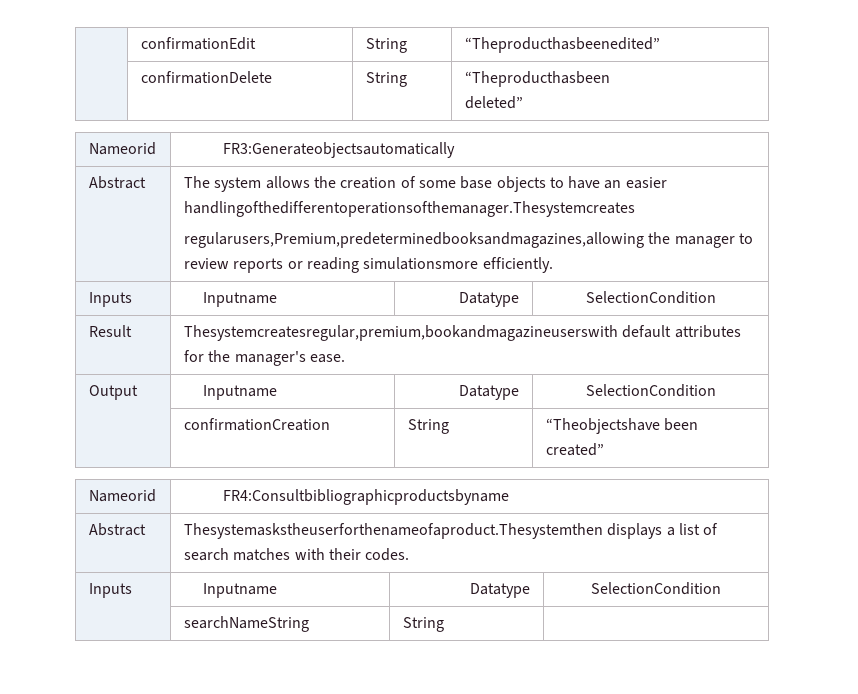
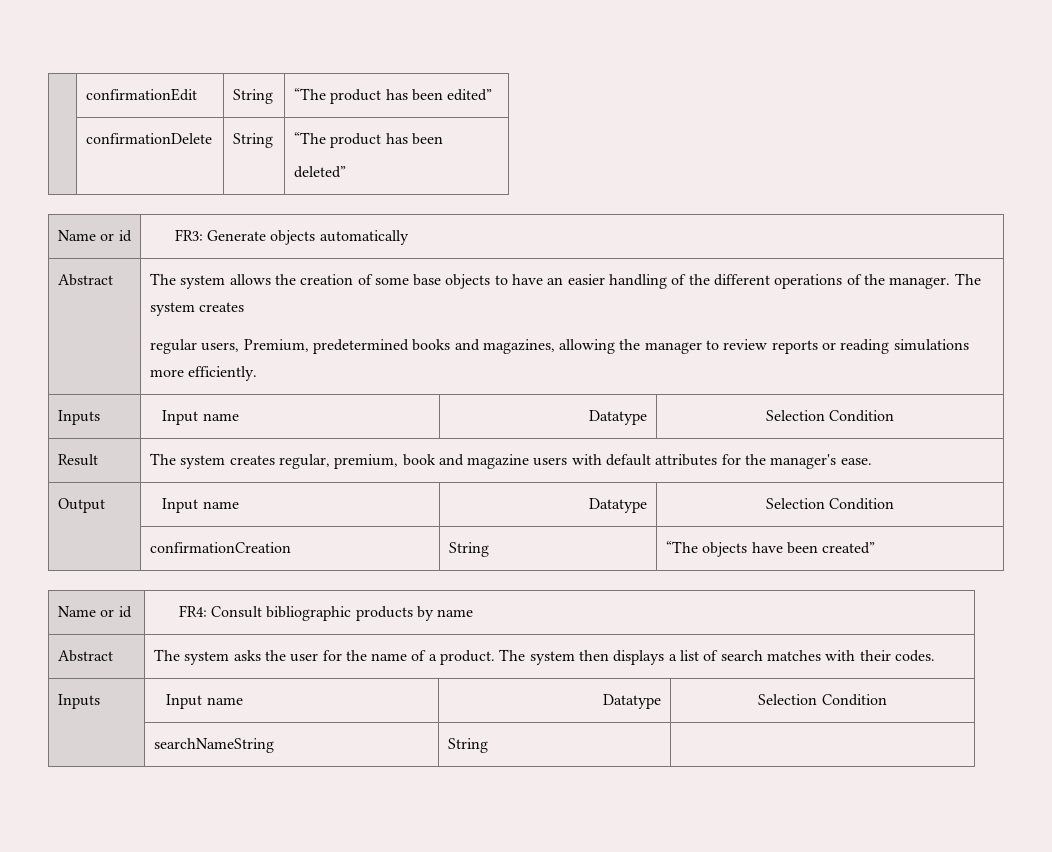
[464,37,660,53] [140,71,272,84] [365,72,407,87] [464,71,610,87] [464,96,523,109] [88,142,156,155] [222,142,455,158] “Theproducthasbeenedited” // | confirmationDelete | String | “Theproducthasbeen // deleted” // Nameorid | FR3:Generateobjectsautomatically -> [293,88,493,104] [85,133,212,144] [232,133,273,148] [293,132,443,148] [293,166,346,178] [57,230,132,242] [174,229,409,245] “The product has been edited” // | confirmationDelete | String | “The product has been // deleted” // Name or id | FR3: Generate objects automatically
[183,201,635,217] [183,232,644,248] handlingofthedifferentoperationsofthemanager.Thesystemcreates // regularusers,Premium,predeterminedbooksandmagazines,allowing -> [609,273,981,289] [149,302,245,316] [149,339,616,354] handling of the different operations of the manager. The system creates // regular users, Premium, predetermined books and magazines, allowing
[363,257,479,270] simulationsmore -> [893,339,969,351] [149,369,184,377] simulations more
[203,292,278,307] [459,292,520,307] [585,291,716,304] Inputname | Datatype | SelectionCondition -> [162,410,239,425] [589,410,648,425] [765,410,895,422] Input name | Datatype | Selection Condition
[183,325,618,341] Thesystemcreatesregular,premium,bookandmagazineuserswith -> [149,453,602,469] The system creates regular, premium, book and magazine users with
[203,385,278,400] [459,385,520,400] [585,384,716,397] Inputname | Datatype | SelectionCondition -> [162,498,239,513] [589,498,648,513] [765,498,895,510] Input name | Datatype | Selection Condition
[545,418,660,434] “Theobjectshave -> [665,541,783,557] “The objects have
[88,489,156,502] [222,489,509,505] [88,523,146,536] [183,523,603,539] Nameorid | FR4:Consultbibliographicproductsbyname // Abstract | Thesystemaskstheuserforthenameofaproduct.Thesystemthen -> [57,606,132,618] [178,605,474,621] [57,650,113,662] [153,649,610,665] Name or id | FR4: Consult bibliographic products by name // Abstract | The system asks the user for the name of a product. The system then
[203,583,278,598] [470,583,531,598] [591,582,721,595] Inputname | Datatype | SelectionCondition -> [166,694,243,709] [603,694,662,709] [758,694,887,706] Input name | Datatype | Selection Condition

